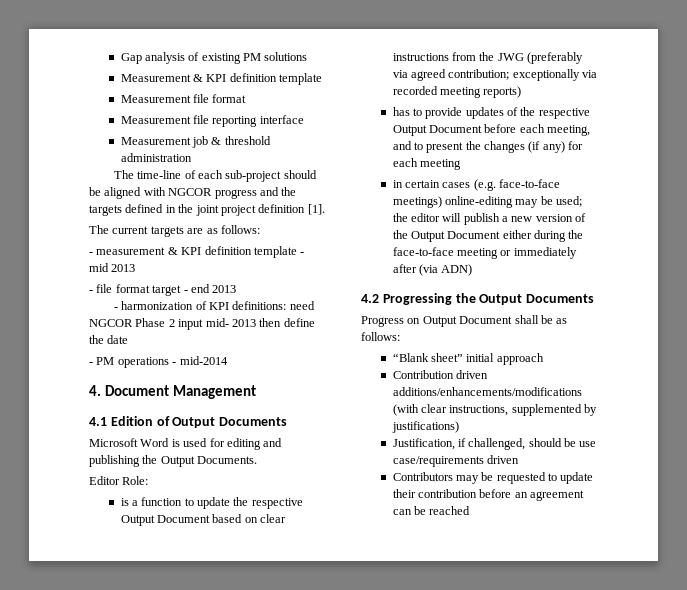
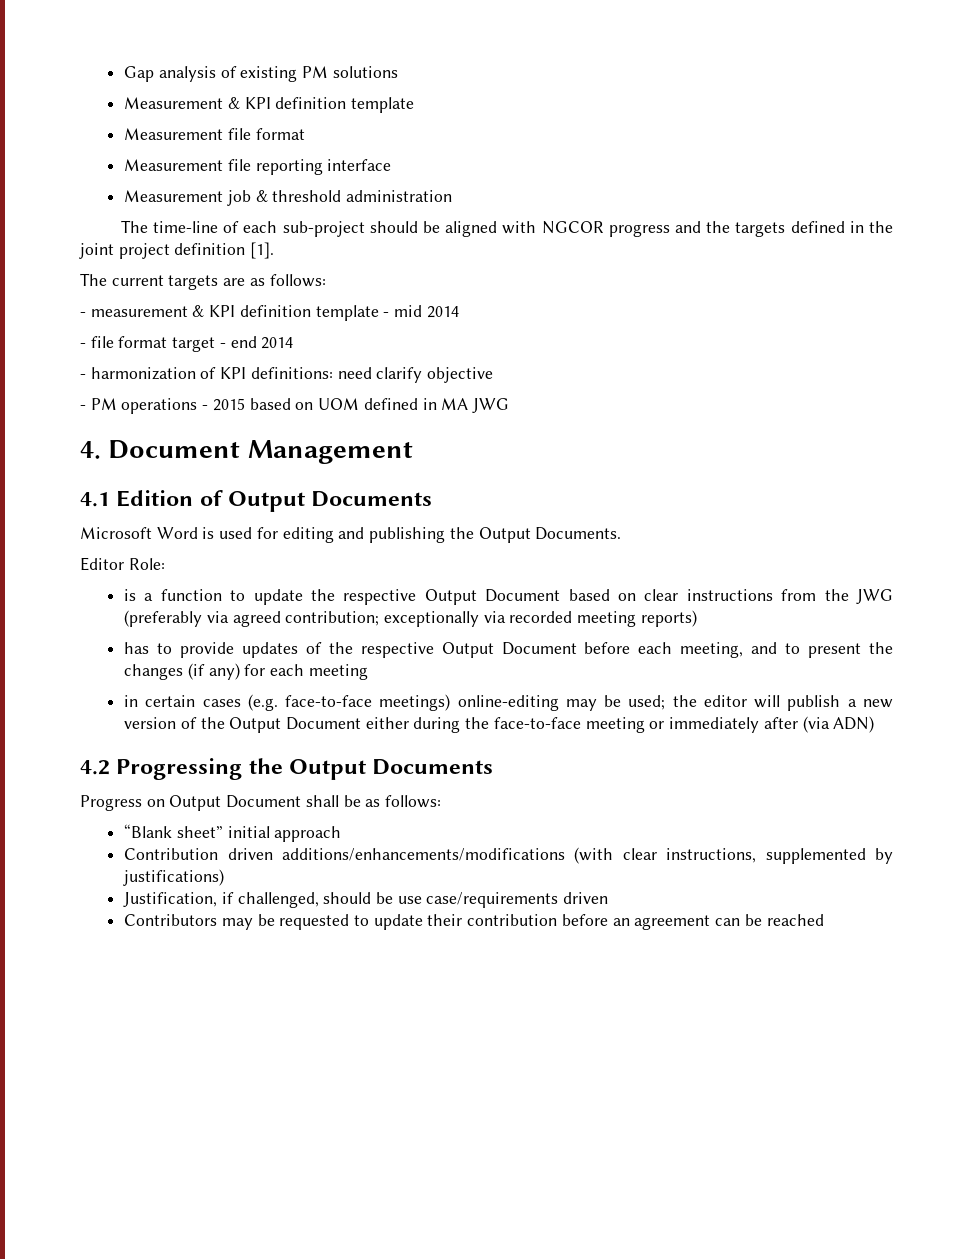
[111,264,136,272] 2013 -> [426,306,459,318] 2014
[212,285,237,293] 2013 -> [261,337,294,349] 2014
[89,318,315,330] [89,335,129,344] [89,356,228,368] NGCOR Phase 2 input mid- 2013 then define the date // - PM operations - mid-2014 -> [376,367,494,383] [80,398,509,414] clarify objective // - PM operations - 2015 based on UOM defined in MA JWG

